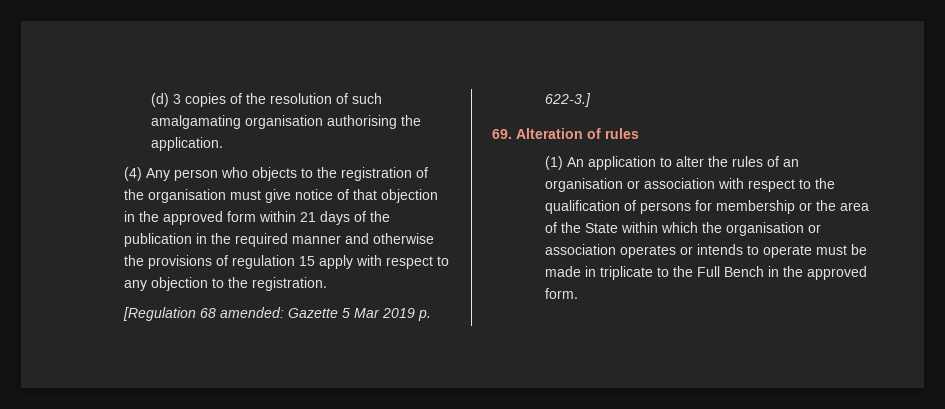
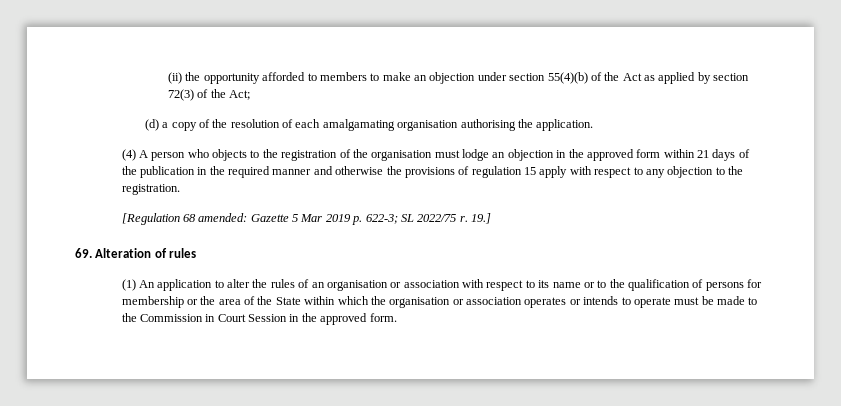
[150,93,226,107] (d) 3 copies -> [168,72,750,84] [168,89,251,101] [144,119,197,131] (ii) the opportunity afforded to members to make an objection under section 55(4)(b) of the Act as applied by section 72(3) of the Act; // (d) a copy
[351,93,382,104] such -> [295,119,321,128] each
[146,168,171,181] Any -> [138,150,148,158] A
[265,189,378,203] give notice of that -> [462,149,506,161] lodge an
[545,93,592,107] 622-3.] -> [365,213,492,224] 622-3; SL 2022/75 r. 19.]
(812, 184) none -> [538,280,607,288] its name or to
[585,266,765,280] in triplicate to the Full Bench -> [748,297,758,305] [121,313,288,322] to the Commission in Court Session

